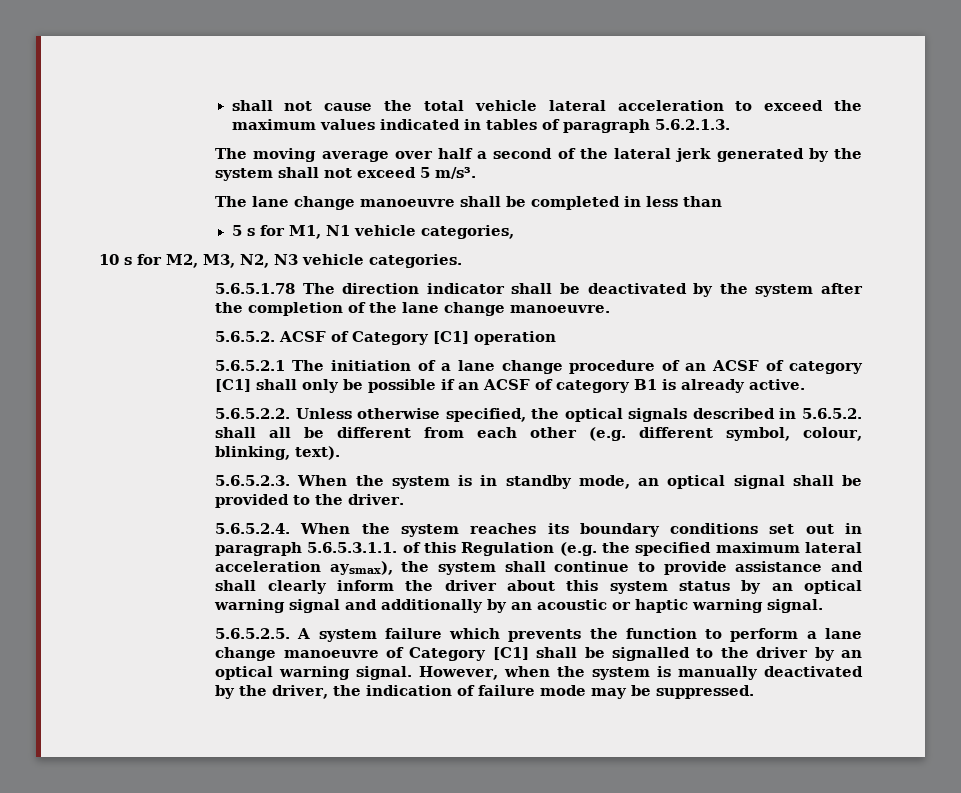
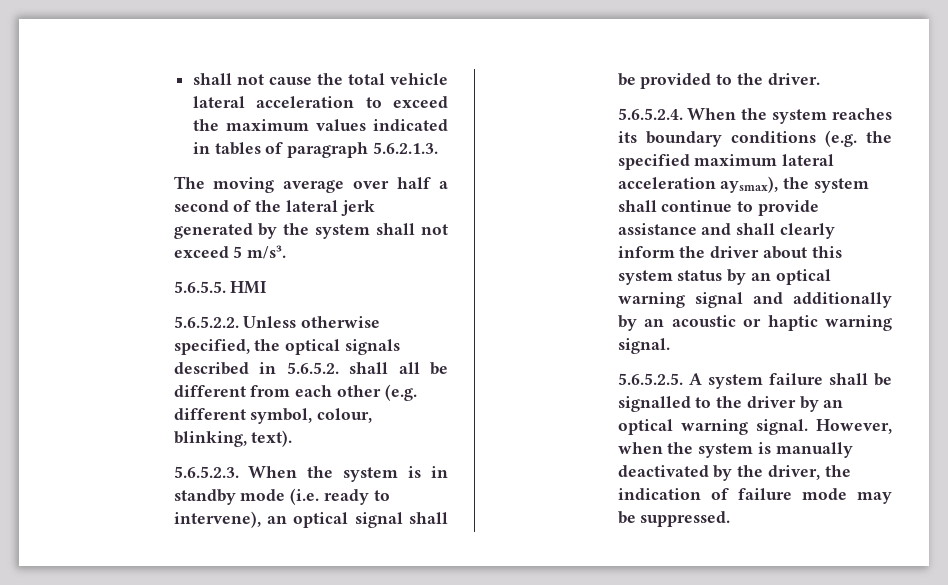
[215,196,723,210] [231,225,514,239] [99,254,462,268] [215,283,864,297] [215,302,611,316] [215,331,557,345] [215,360,864,374] [215,379,806,393] The lane change manoeuvre shall be completed in less than // 5 s for M1, N1 vehicle categories, // 10 s for M2, M3, N2, N3 vehicle categories. // 5.6.5.1.78 The direction indicator shall be deactivated by the system after the completion of the lane change manoeuvre. // 5.6.5.2. ACSF of Category [C1] operation // 5.6.5.2.1 The initiation of a lane change procedure of an ACSF of category [C1] shall only be possible if an ACSF of category B1 is already active. -> [173,281,268,294] 5.6.5.5. HMI
[578,475,630,489] mode, -> [240,488,390,505] [173,511,261,528] mode (i.e. ready to intervene),
[769,523,862,534] [215,542,555,556] set out in paragraph 5.6.5.3.1.1. of this Regulation -> (816, 137) none
[449,628,863,642] [215,647,529,661] which prevents the function to perform a lane change manoeuvre of Category [C1] -> (823, 379) none

